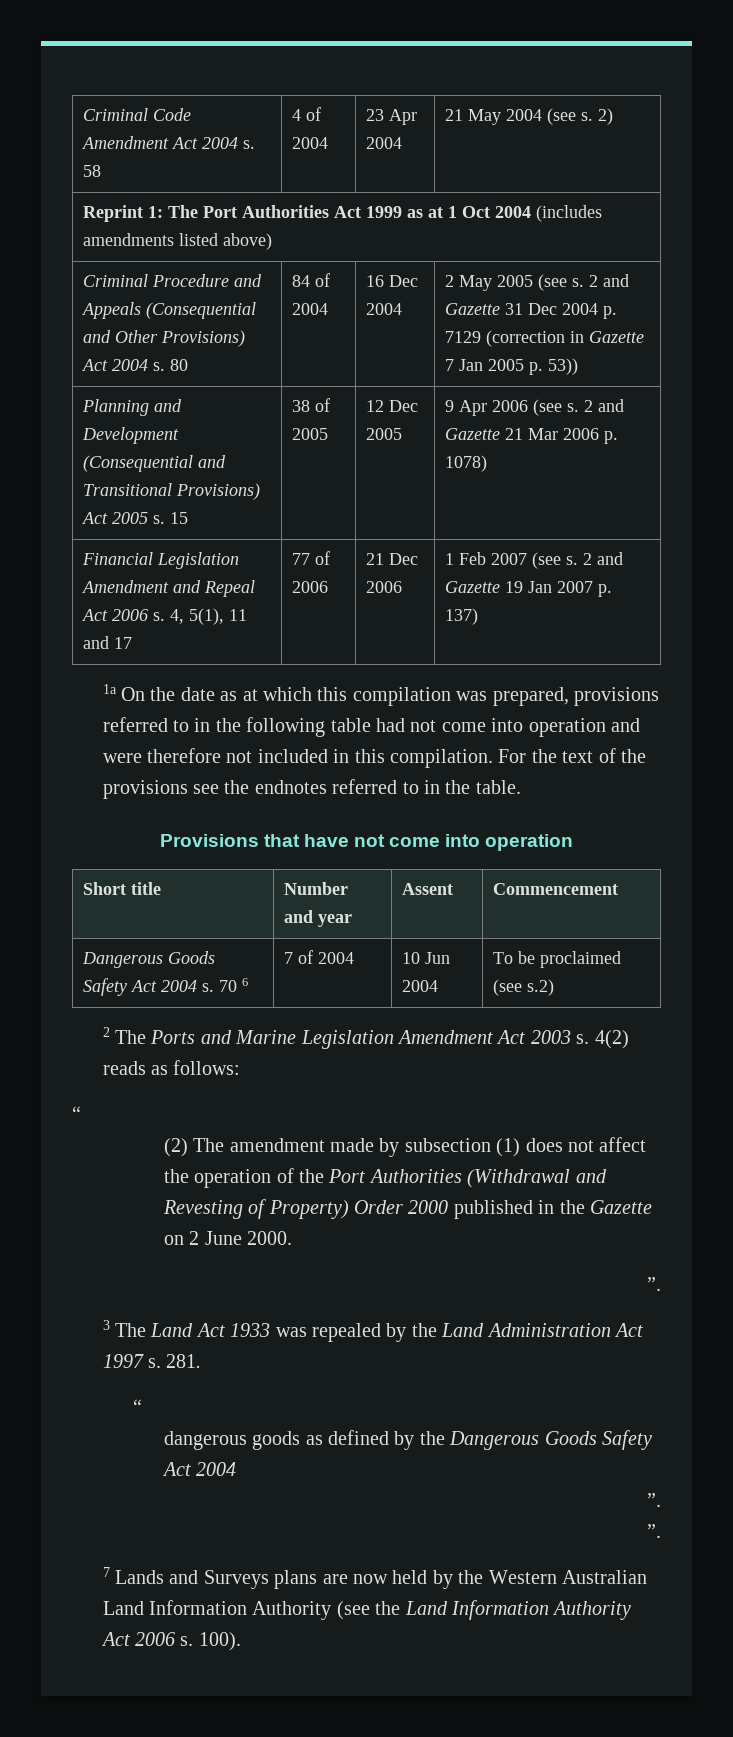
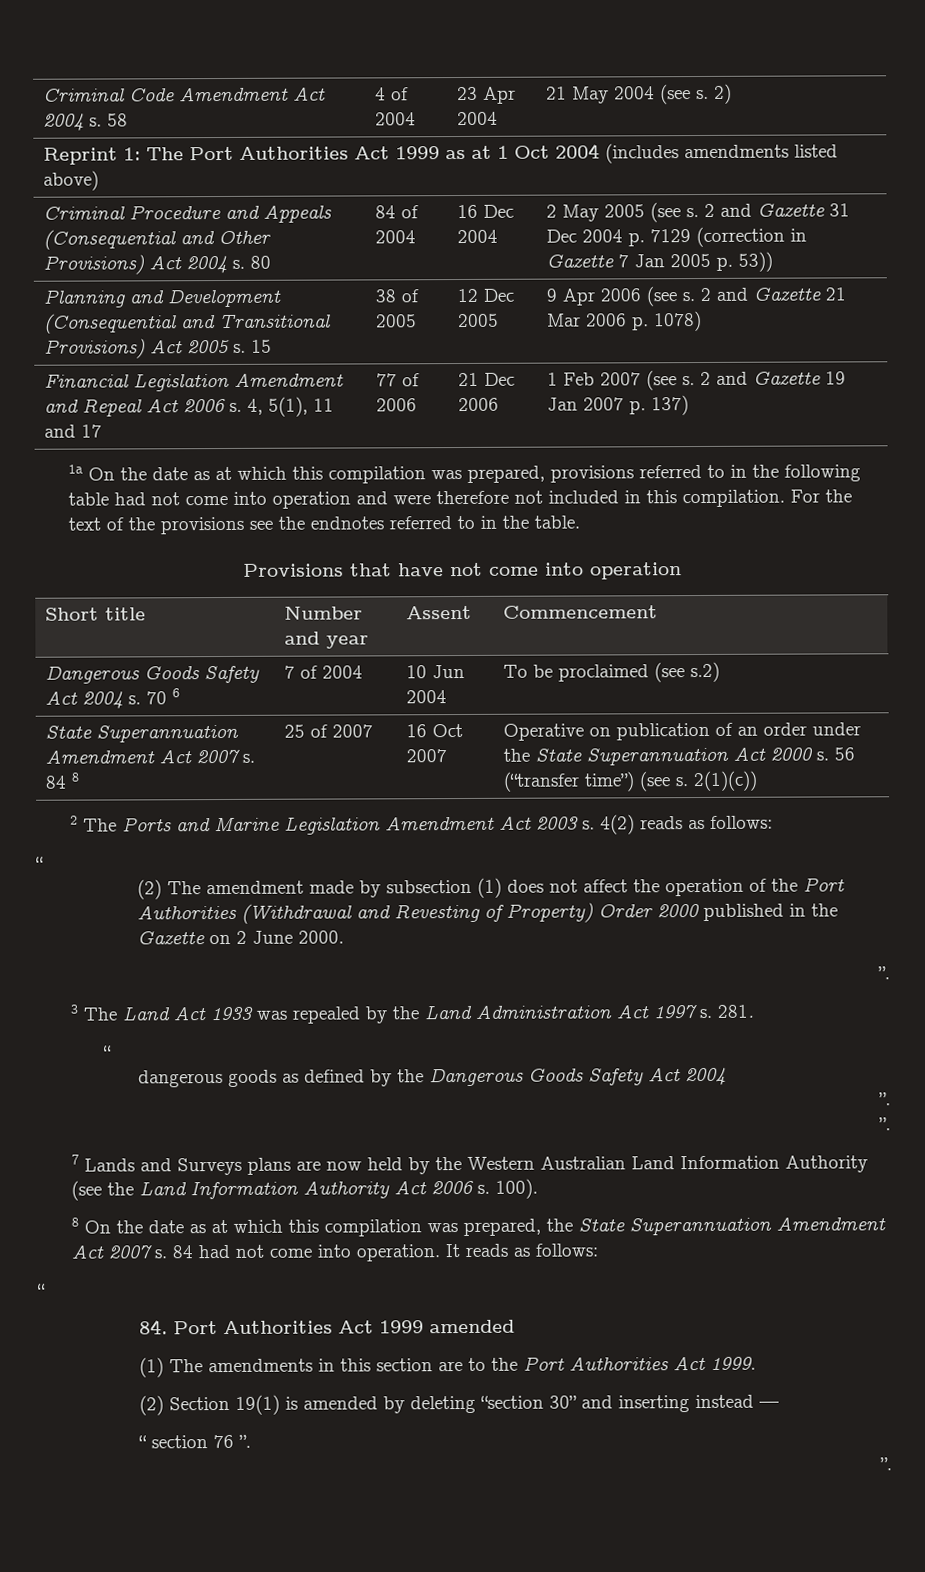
(555, 987) none -> [45,724,240,743] [45,749,256,764] [45,772,80,789] [284,724,374,738] [406,723,464,738] [406,749,448,763] [503,722,862,741] [503,747,856,766] [503,770,759,792] // State Superannuation Amendment Act 2007 s. 84 8 | 25 of 2007 | 16 Oct 2007 | Operative on publication of an order under the State Superannuation Act 2000 s. 56 (“transfer time”) (see s. 2(1)(c))
(241, 1641) none -> [70,1217,886,1237] [70,1243,598,1262] [37,1283,46,1297] [139,1319,516,1335] [139,1356,757,1378] [139,1394,780,1416] [138,1434,252,1449] [880,1457,892,1471] // 8 On the date as at which this compilation was prepared, the State Superannuation Amendment Act 2007 s. 84 had not come into operation. It reads as follows: // “ // 84. Port Authorities Act 1999 amended // (1) The amendments in this section are to the Port Authorities Act 1999. // (2) Section 19(1) is amended by deleting “section 30” and inserting instead — // “ section 76 ”. // ”.

